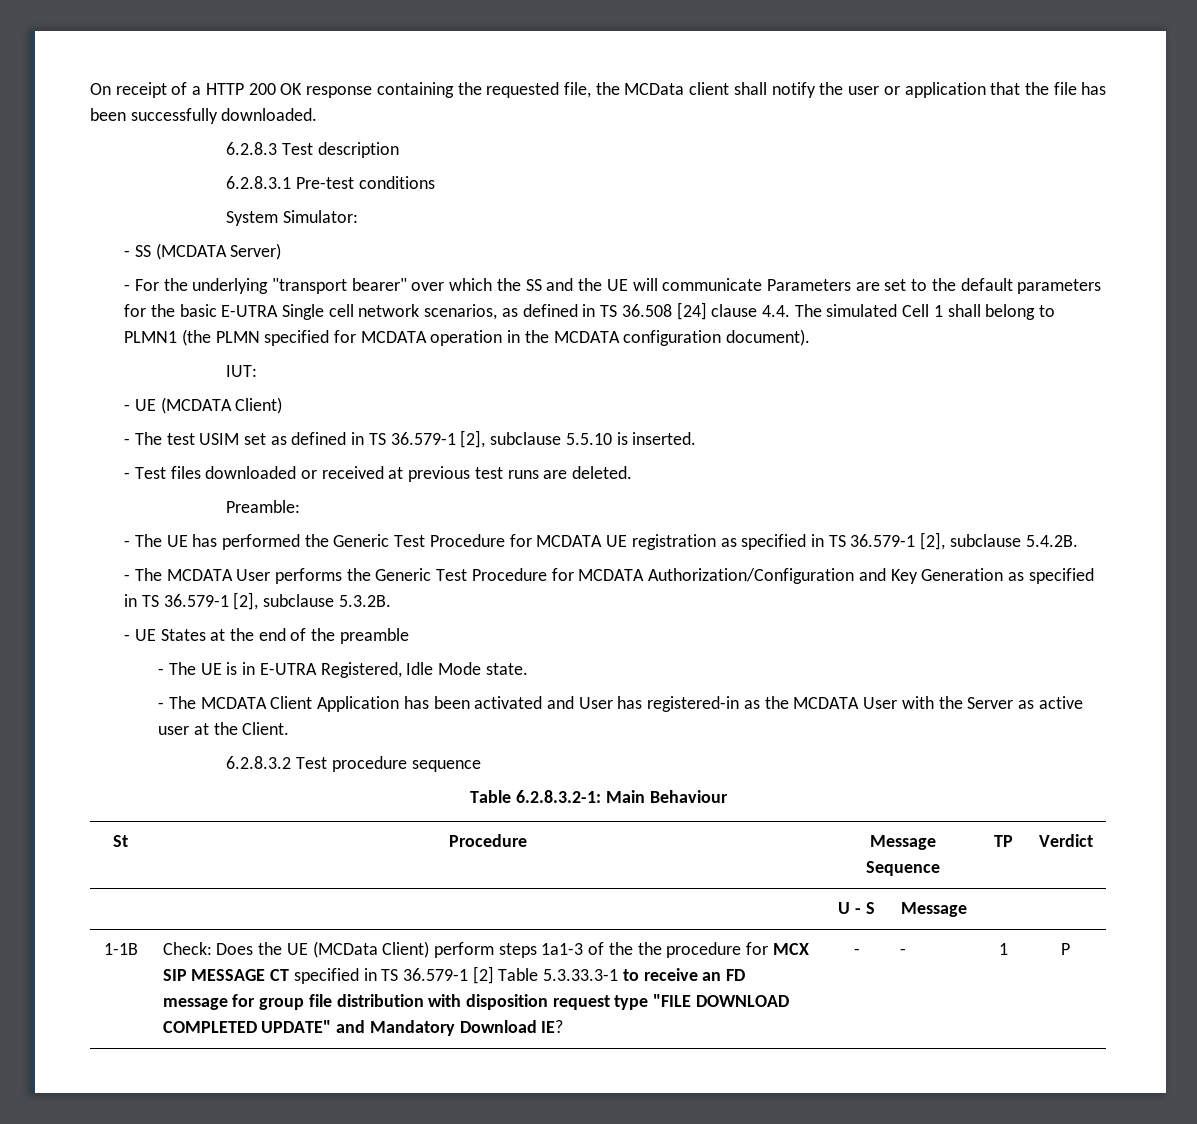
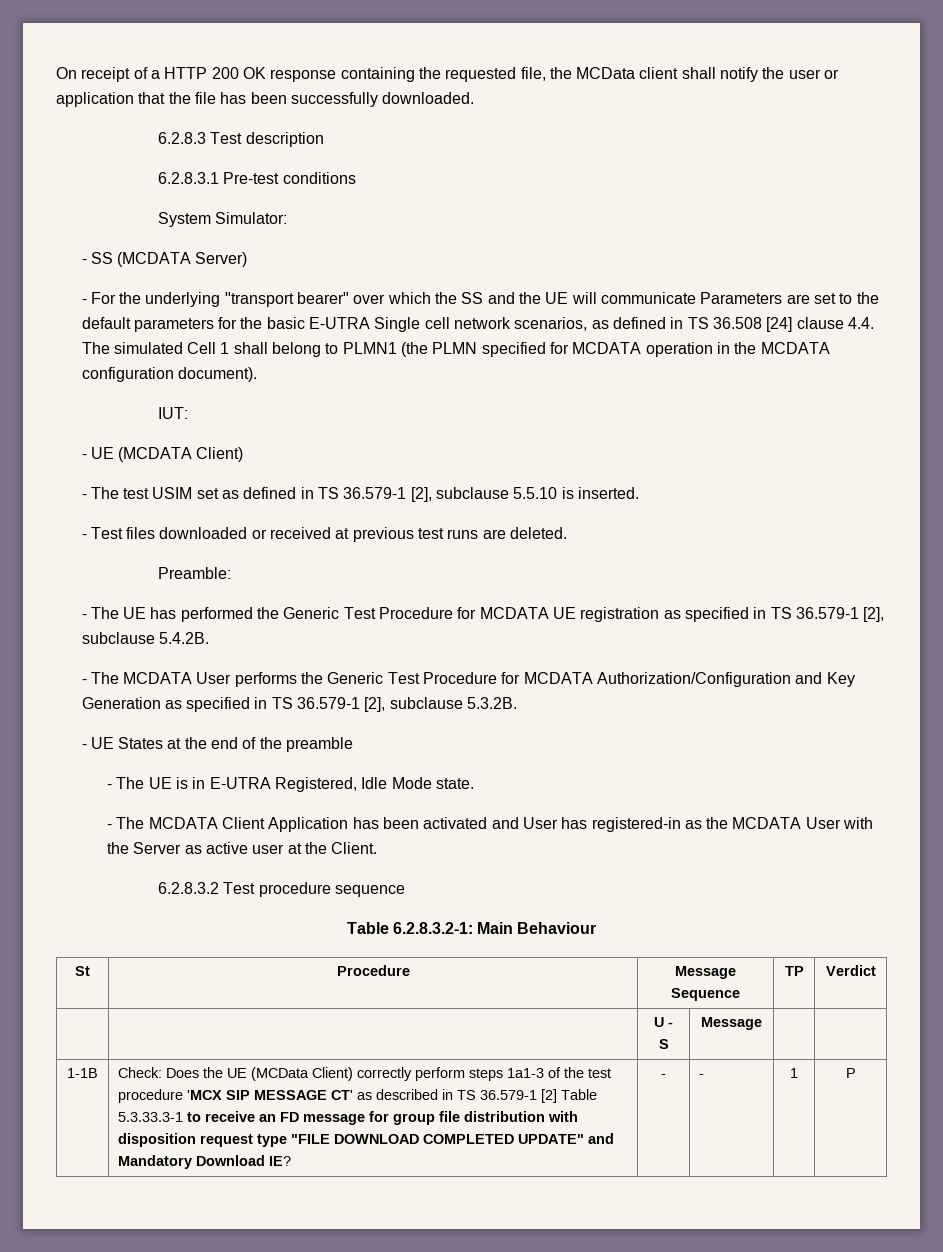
(430, 949) none -> [357,1067,413,1081] correctly
[637,942,809,958] [162,968,359,984] the procedure for MCX SIP MESSAGE CT specified -> [588,1068,612,1078] [118,1089,439,1103] test procedure 'MCX SIP MESSAGE CT' as described

